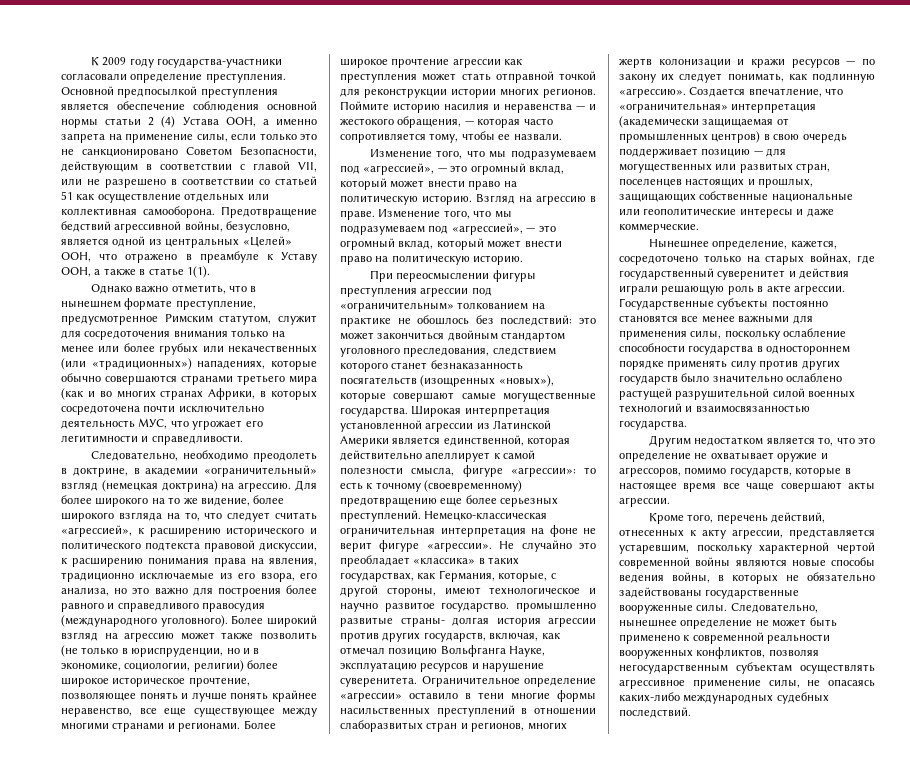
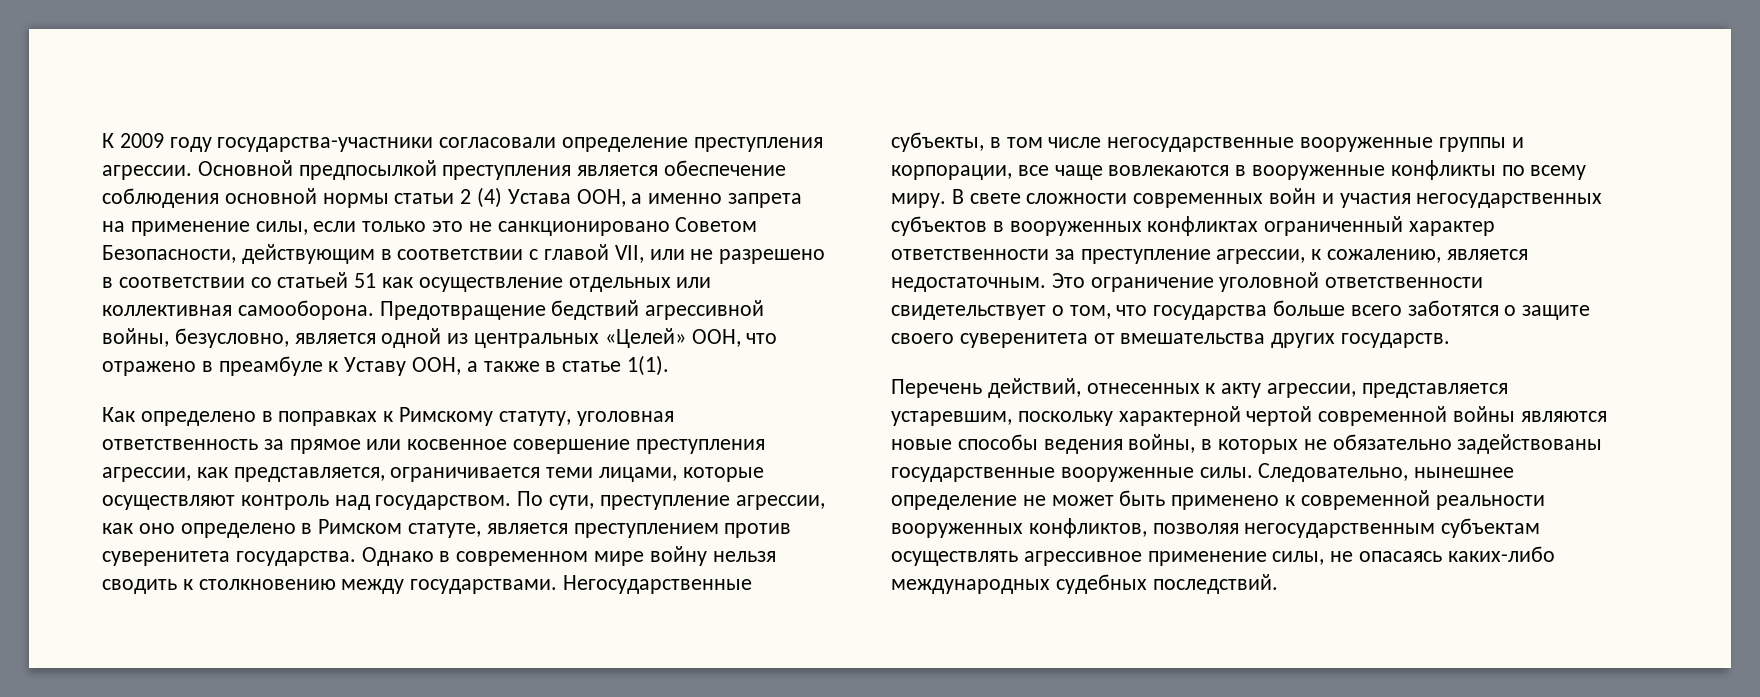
[205,73,286,83] преступления. -> [693,137,823,152] [102,165,192,180] преступления агрессии.
[90,284,257,294] [61,298,256,310] [61,314,317,325] [61,330,285,340] [61,343,317,355] [61,358,317,370] [61,373,317,385] [61,388,317,400] [61,405,264,415] [61,418,263,430] [61,435,243,445] [90,450,317,462] [61,465,317,477] [61,480,317,492] [61,495,285,507] [61,512,317,522] [61,525,317,537] [61,540,317,552] [61,557,317,567] [61,572,317,582] [61,585,317,597] [61,602,266,612] [61,615,317,627] [61,632,317,642] [61,645,260,657] [61,660,279,672] [61,677,250,687] [61,690,317,702] [61,707,317,717] [61,720,276,732] [340,58,523,68] [340,71,596,83] [340,88,596,98] [340,101,596,113] [340,116,553,128] [340,131,562,143] [369,149,596,160] [340,163,564,175] [340,178,517,190] [340,194,596,205] [340,209,512,220] [340,223,556,235] [340,238,562,250] [340,255,524,265] [369,270,536,282] [340,287,492,297] [340,302,545,312] [340,315,596,327] [340,330,566,342] [340,347,556,357] [340,360,523,372] [340,375,554,387] [340,392,596,402] [340,406,550,417] [340,420,552,432] [340,435,571,447] [340,450,536,462] [340,465,596,477] [340,480,523,492] [340,495,559,507] [340,510,548,522] [340,525,596,537] [340,540,596,552] [340,555,520,567] [340,570,556,582] [340,585,596,597] [340,602,596,612] [340,617,596,627] [340,632,560,642] [340,645,546,657] [340,662,545,672] [340,676,596,687] [340,690,596,702] [340,705,596,717] [340,720,567,732] [619,58,875,68] [619,73,875,83] [619,87,844,98] [619,103,817,113] [619,116,789,128] [619,131,847,143] [619,148,787,158] [619,163,831,173] [619,178,814,188] [619,191,853,202] [619,208,834,218] [619,224,699,233] [648,239,837,250] [619,253,875,265] [619,268,850,280] [619,285,845,295] [619,298,828,310] [619,315,813,324] [619,328,847,340] [619,343,851,355] [619,360,840,370] [619,373,843,385] [619,388,856,400] [619,403,810,413] [619,420,687,430] [648,435,875,447] [619,452,828,462] [619,467,851,477] [619,482,875,492] [619,497,670,507] [648,513,768,524] Однако важно отметить, что в нынешнем формате преступление, предусмотренное Римским статутом, служит для сосредоточения внимания только на менее или более грубых или некачественных (или «традиционных») нападениях, которые обычно совершаются странами третьего мира (как и во многих странах Африки, в которых сосредоточена почти исключительно деятельность МУС, что угрожает его легитимности и справедливости. // Следовательно, необходимо преодолеть в доктрине, в академии «ограничительный» взгляд (немецкая доктрина) на агрессию. Для более широкого на то же видение, более широкого взгляда на то, что следует считать «агрессией», к расширению исторического и политического подтекста правовой дискуссии, к расширению понимания права на явления, традиционно исключаемые из его взора, его анализа, но это важно для построения более равного и справедливого правосудия (международного уголовного). Более широкий взгляд на агрессию может также позволить (не только в юриспруденции, но и в экономике, социологии, религии) более широкое историческое прочтение, позволяющее понять и лучше понять крайнее неравенство, все еще существующее между многими странами и регионами. Более широкое прочтение агрессии как преступления может стать отправной точкой для реконструкции истории многих регионов. Поймите историю насилия и неравенства — и жестокого обращения, — которая часто сопротивляется тому, чтобы ее назвали. // Изменение того, что мы подразумеваем под «агрессией», — это огромный вклад, который может внести право на политическую историю. Взгляд на агрессию в праве. Изменение того, что мы подразумеваем под «агрессией», — это огромный вклад, который может внести право на политическую историю. // При переосмыслении фигуры преступления агрессии под «ограничительным» толкованием на практике не обошлось без последствий: это может закончиться двойным стандартом уголовного преследования, следствием которого станет безнаказанность посягательств (изощренных «новых»), которые совершают самые могущественные государства. Широкая интерпретация установленной агрессии из Латинской Америки является единственной, которая действительно апеллирует к самой полезности смысла, фигуре «агрессии»: то есть к точному (своевременному) предотвращению еще более серьезных преступлений. Немецко-классическая ограничительная интерпретация на фоне не верит фигуре «агрессии». Не случайно это преобладает «классика» в таких государствах, как Германия, которые, с другой стороны, имеют технологическое и научно развитое государство. промышленно развитые страны- долгая история агрессии против других государств, включая, как отмечал позицию Вольфганга Науке, эксплуатацию ресурсов и нарушение суверенитета. Ограничительное определение «агрессии» оставило в тени многие формы насильственных преступлений в отношении слаборазвитых стран и регионов, многих жертв колонизации и кражи ресурсов — по закону их следует понимать, как подлинную «агрессию». Создается впечатление, что «ограничительная» интерпретация (академически защищаемая от промышленных центров) в свою очередь поддерживает позицию — для могущественных или развитых стран, поселенцев настоящих и прошлых, защищающих собственные национальные или геополитические интересы и даже коммерческие. // Нынешнее определение, кажется, сосредоточено только на старых войнах, где государственный суверенитет и действия играли решающую роль в акте агрессии. Государственные субъекты постоянно становятся все менее важными для применения силы, поскольку ослабление способности государства в одностороннем порядке применять силу против других государств было значительно ослаблено растущей разрушительной силой военных технологий и взаимосвязанностью государства. // Другим недостатком является то, что это определение не охватывает оружие и агрессоров, помимо государств, которые в настоящее время все чаще совершают акты агрессии. // Кроме того, перечень -> [102,407,674,426] [102,439,765,454] [102,467,764,482] [102,491,825,510] [102,519,792,538] [102,546,776,566] [102,575,753,594] [891,132,1524,152] [891,160,1587,180] [891,188,1603,208] [891,216,1496,236] [891,249,1528,264] [891,272,1484,292] [891,300,1591,320] [891,333,1451,348] [891,379,982,398] Как определено в поправках к Римскому статуту, уголовная ответственность за прямое или косвенное совершение преступления агрессии, как представляется, ограничивается теми лицами, которые осуществляют контроль над государством. По сути, преступление агрессии, как оно определено в Римском статуте, является преступлением против суверенитета государства. Однако в современном мире войну нельзя сводить к столкновению между государствами. Негосударственные субъекты, в том числе негосударственные вооруженные группы и корпорации, все чаще вовлекаются в вооруженные конфликты по всему миру. В свете сложности современных войн и участия негосударственных субъектов в вооруженных конфликтах ограниченный характер ответственности за преступление агрессии, к сожалению, является недостаточным. Это ограничение уголовной ответственности свидетельствует о том, что государства больше всего заботятся о защите своего суверенитета от вмешательства других государств. // Перечень

